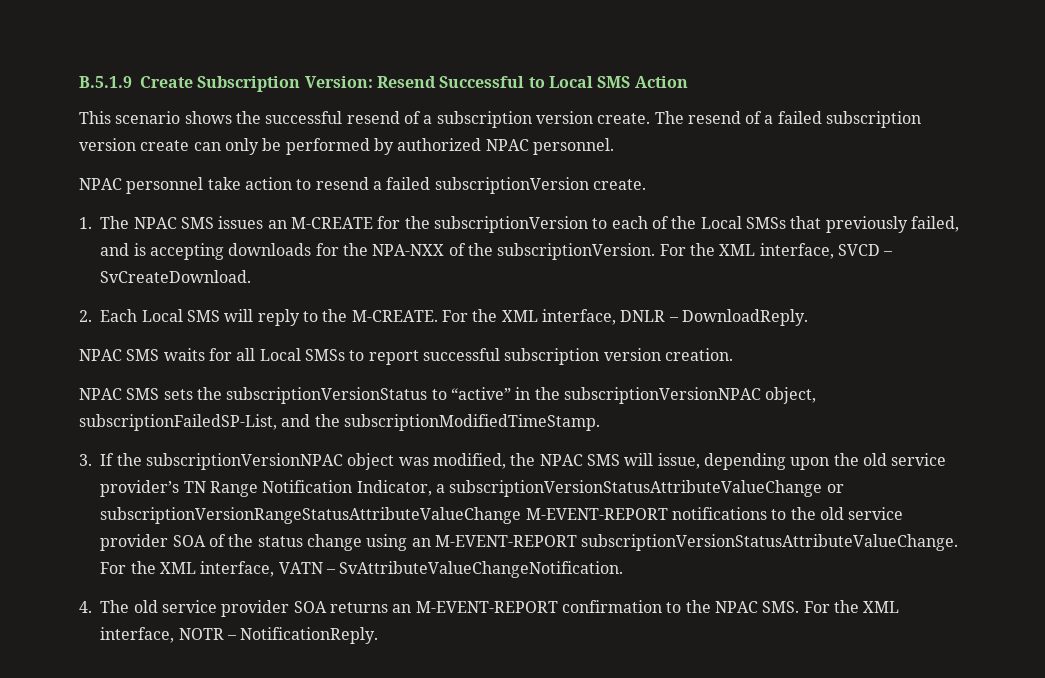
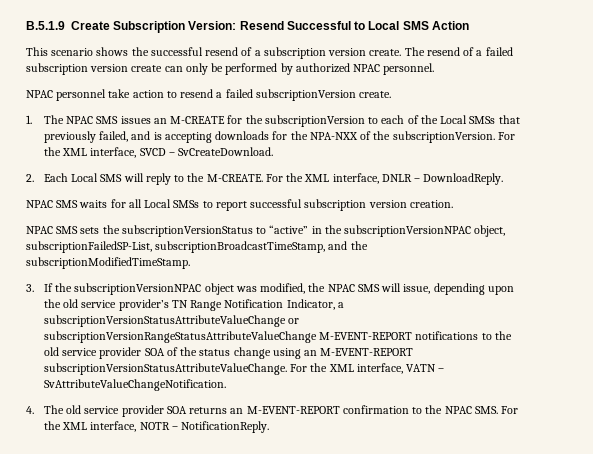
(277, 422) none -> [155,241,326,253] subscriptionBroadcastTimeStamp,

